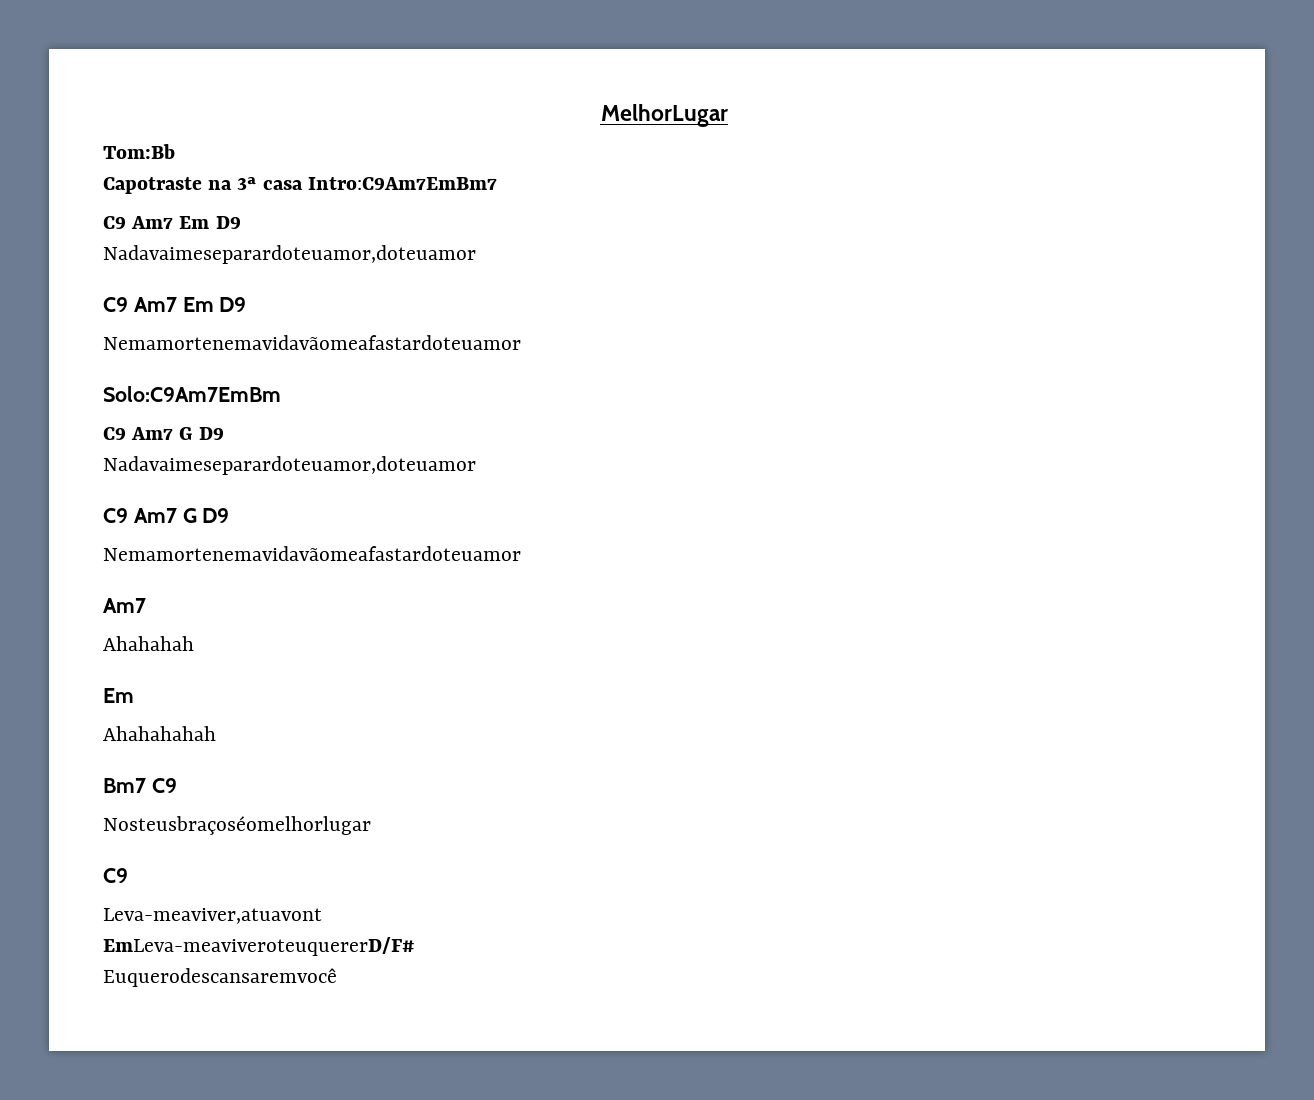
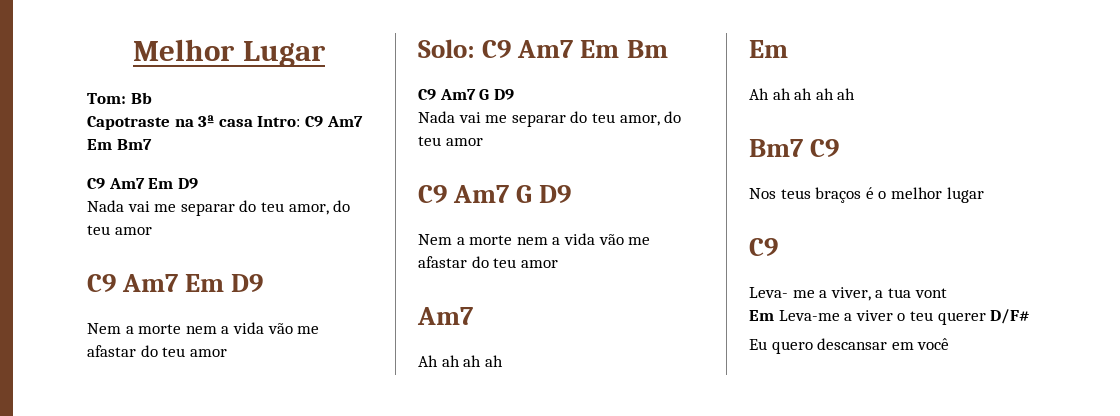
[600,104,728,127] [103,144,175,159] MelhorLugar // Tom:Bb -> [133,39,326,67] [87,92,152,104] Melhor Lugar // Tom: Bb
[307,177,497,190] [103,216,241,229] [103,245,476,264] [103,297,247,312] [103,335,521,350] [103,386,281,402] [103,427,224,440] [103,456,476,475] [103,508,230,523] [103,546,521,561] [103,598,146,613] [103,636,194,651] [103,688,134,703] [103,726,216,741] [103,778,177,793] [103,816,371,835] [103,868,128,883] [103,908,322,924] [103,937,415,956] [103,968,337,987] Intro:C9Am7EmBm7 // C9 Am7 Em D9 // Nadavaimeseparardoteuamor,doteuamor // C9 Am7 Em D9 // Nemamortenemavidavãomeafastardoteuamor // Solo:C9Am7EmBm // C9 Am7 G D9 // Nadavaimeseparardoteuamor,doteuamor // C9 Am7 G D9 // Nemamortenemavidavãomeafastardoteuamor // Am7 // Ahahahah // Em // Ahahahahah // Bm7 C9 // Nosteusbraçoséomelhorlugar // C9 // Leva-meaviver,atuavont // EmLeva-meaviveroteuquererD/F# // Euquerodescansaremvocê -> [257,116,363,127] [87,139,152,150] [87,178,198,189] [87,200,351,216] [87,225,152,235] [87,274,264,292] [87,322,320,334] [87,345,227,357] [418,39,668,58] [418,89,514,100] [418,111,682,127] [418,136,483,146] [418,185,572,203] [418,233,651,245] [418,256,558,268] [417,307,474,325] [418,355,503,367] [749,40,788,58] [749,88,856,100] [749,139,840,157] [749,187,984,203] [749,238,778,256] [749,287,947,301] [749,309,1031,325] [749,338,950,354] Intro: C9 Am7 Em Bm7 // C9 Am7 Em D9 // Nada vai me separar do teu amor, do teu amor // C9 Am7 Em D9 // Nem a morte nem a vida vão me afastar do teu amor // Solo: C9 Am7 Em Bm // C9 Am7 G D9 // Nada vai me separar do teu amor, do teu amor // C9 Am7 G D9 // Nem a morte nem a vida vão me afastar do teu amor // Am7 // Ah ah ah ah // Em // Ah ah ah ah ah // Bm7 C9 // Nos teus braços é o melhor lugar // C9 // Leva- me a viver, a tua vont // Em Leva-me a viver o teu querer D/F# // Eu quero descansar em você

